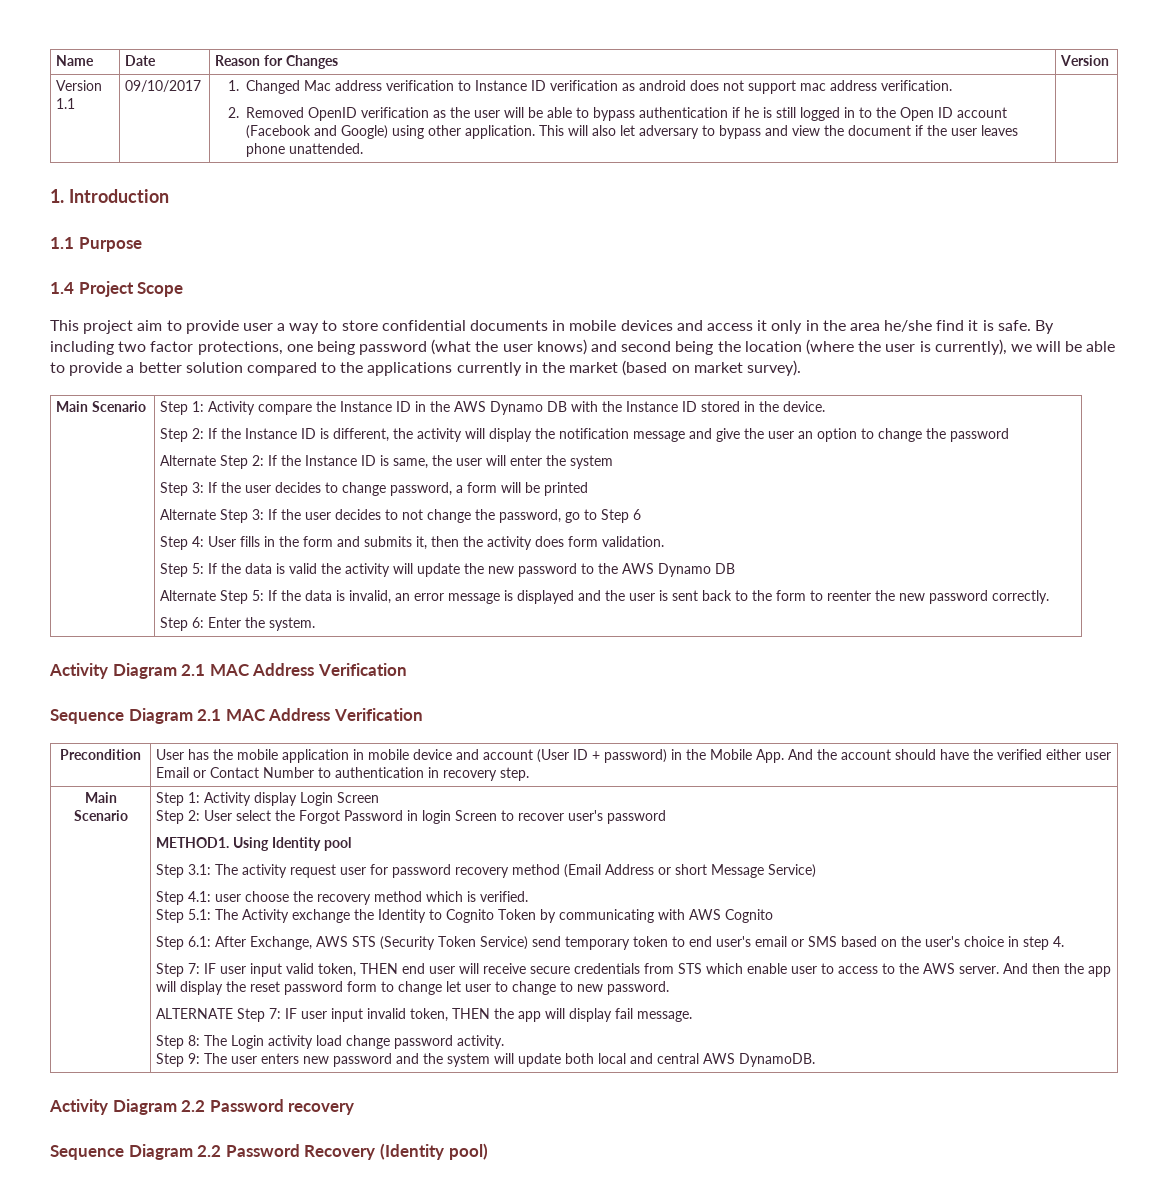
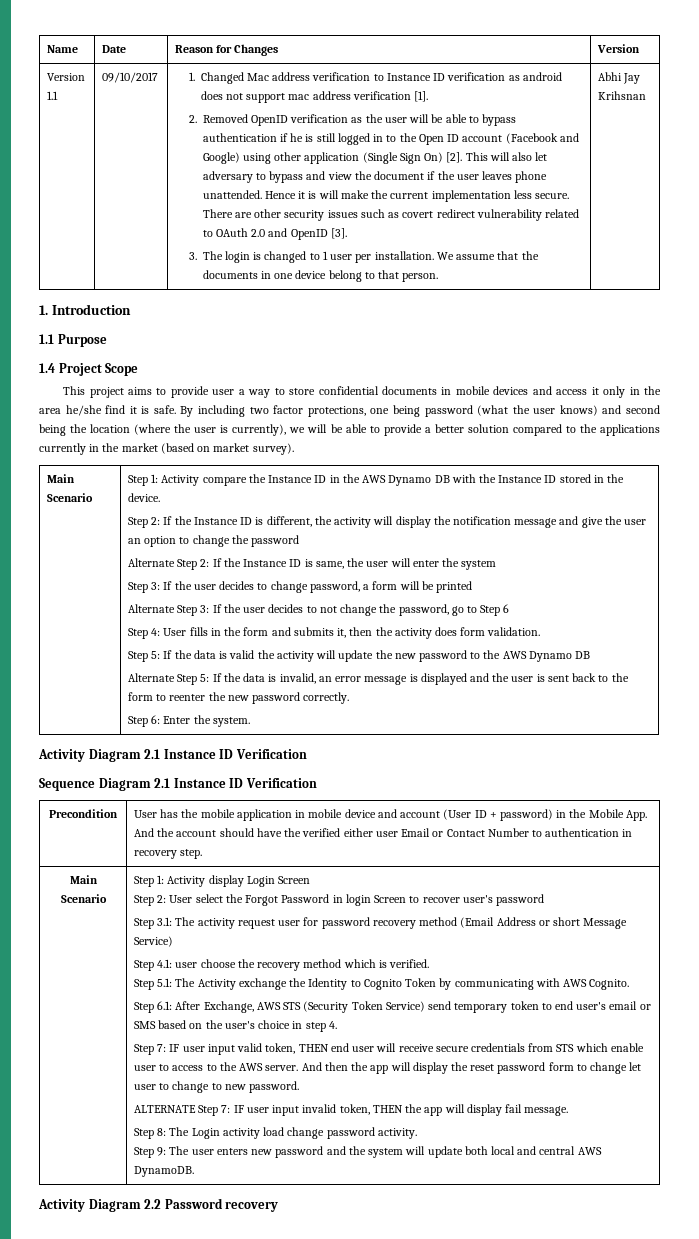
[880,80,952,91] verification. -> [352,91,429,102] verification [1].
[464,125,535,139] application. -> [304,152,463,164] application (Single Sign On) [2].
(363, 148) | -> [264,190,570,202] [202,209,580,221] [202,228,347,240] [188,251,539,263] [202,270,439,282] [597,72,641,84] [597,91,646,100] Hence it is will make the current implementation less secure. There are other security issues such as covert redirect vulnerability related to OAuth 2.0 and OpenID [3]. // 3. The login is changed to 1 user per installation. We assume that the documents in one device belong to that person. | Abhi Jay Krihsnan
[137,320,163,331] aim -> [128,387,153,395] aims
[209,663,315,676] MAC Address -> [163,749,234,759] Instance ID
[225,708,331,721] MAC Address -> [173,778,244,788] Instance ID
[156,837,352,851] // METHOD1. Using Identity pool -> (545, 900) none
[725,909,774,923] Cognito -> [589,979,630,990] Cognito.
[50,1143,488,1160] // Sequence Diagram 2.2 Password Recovery (Identity pool) -> (279, 1207) none

